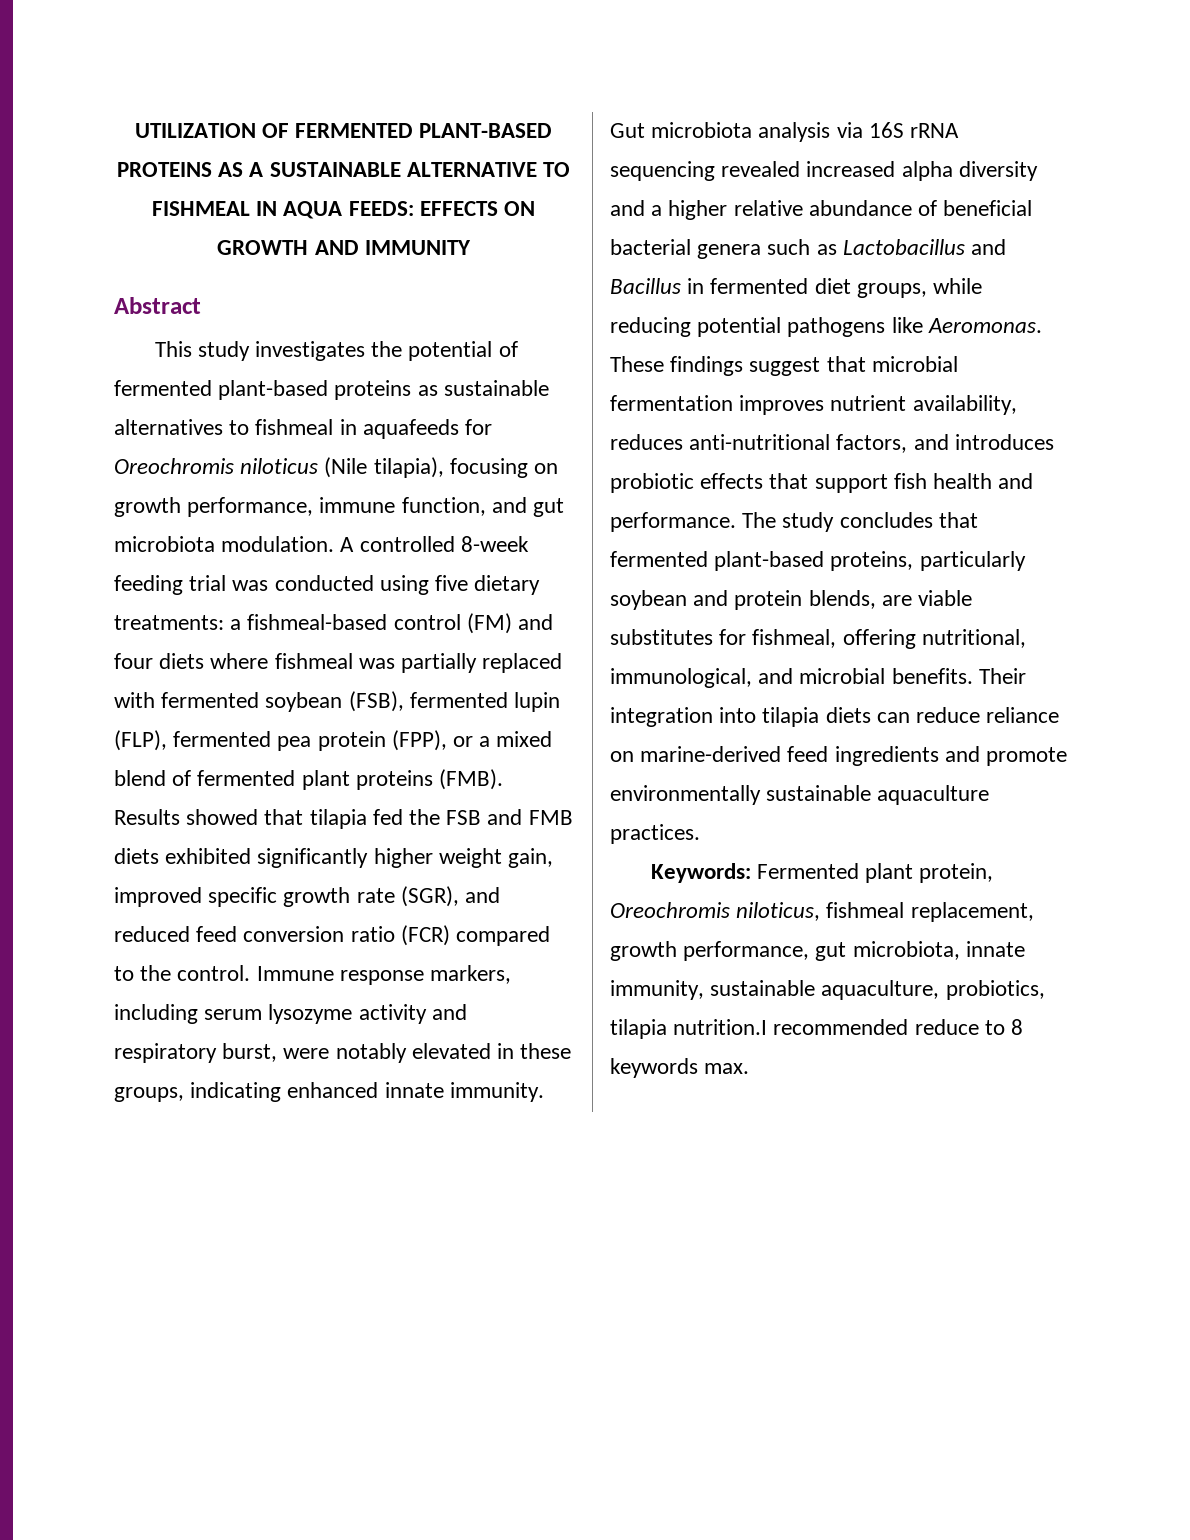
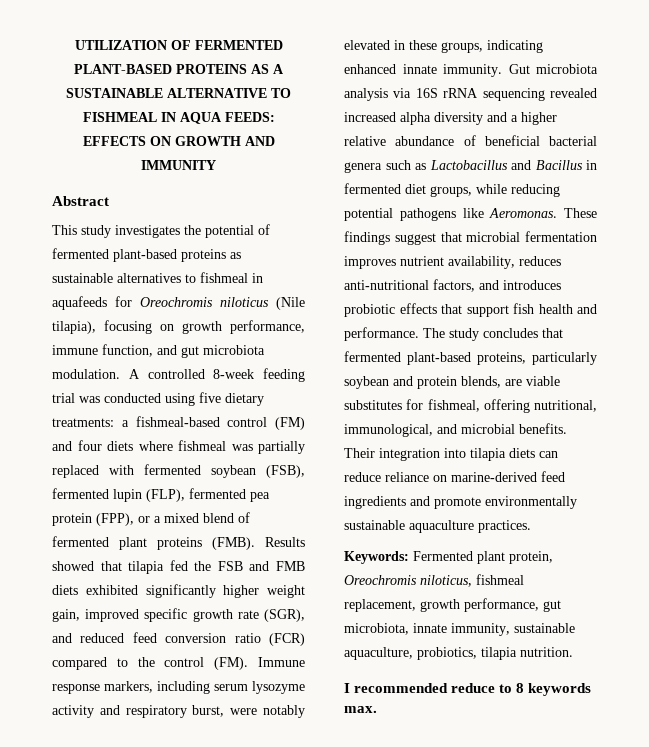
[177,965,251,981] control. -> [164,657,249,670] control (FM).
[673,1019,768,1035] nutrition.I -> [520,647,573,657] [344,683,350,693] nutrition. // I

